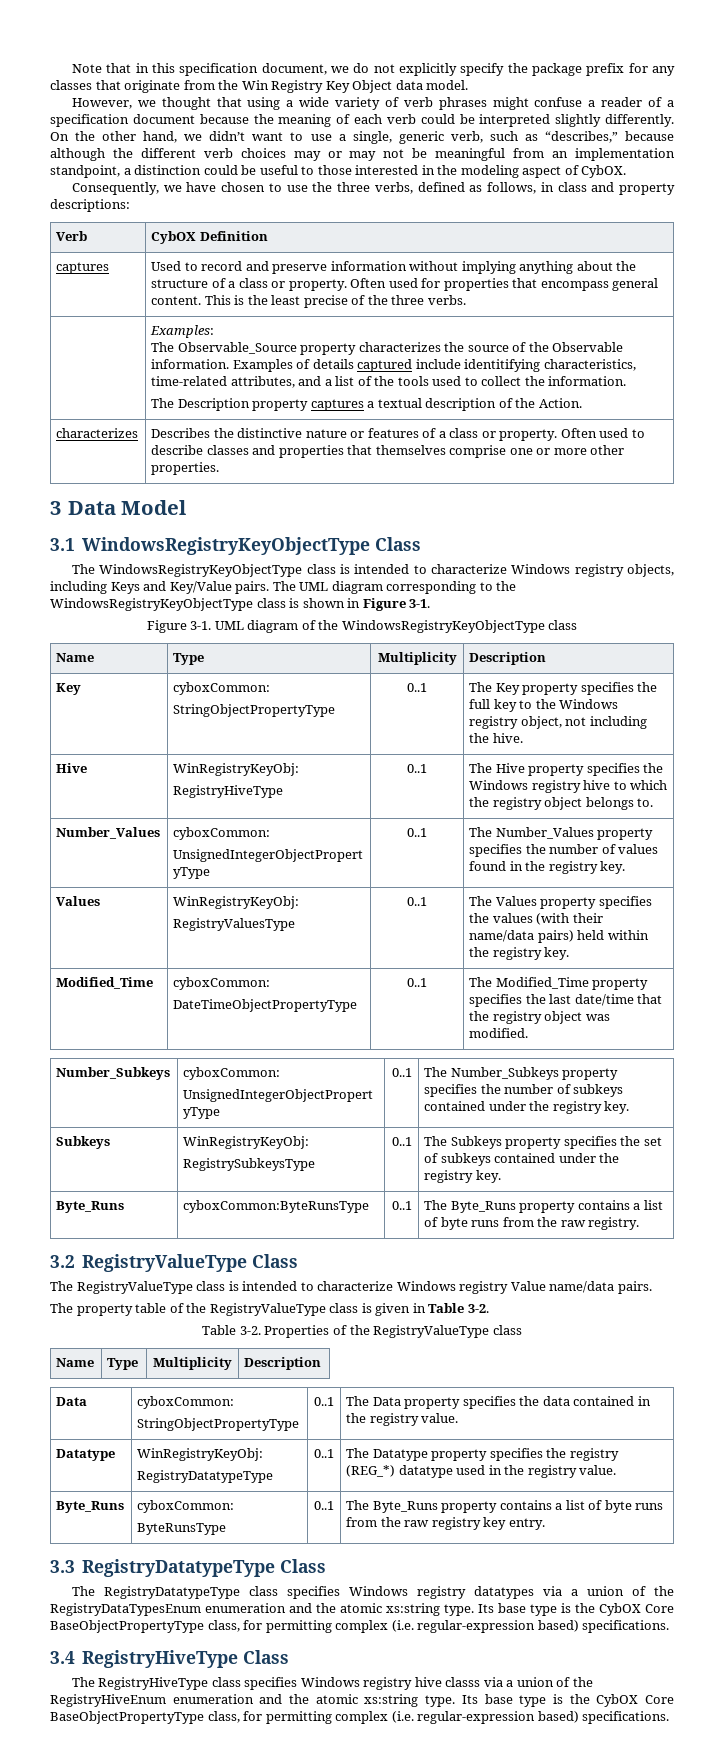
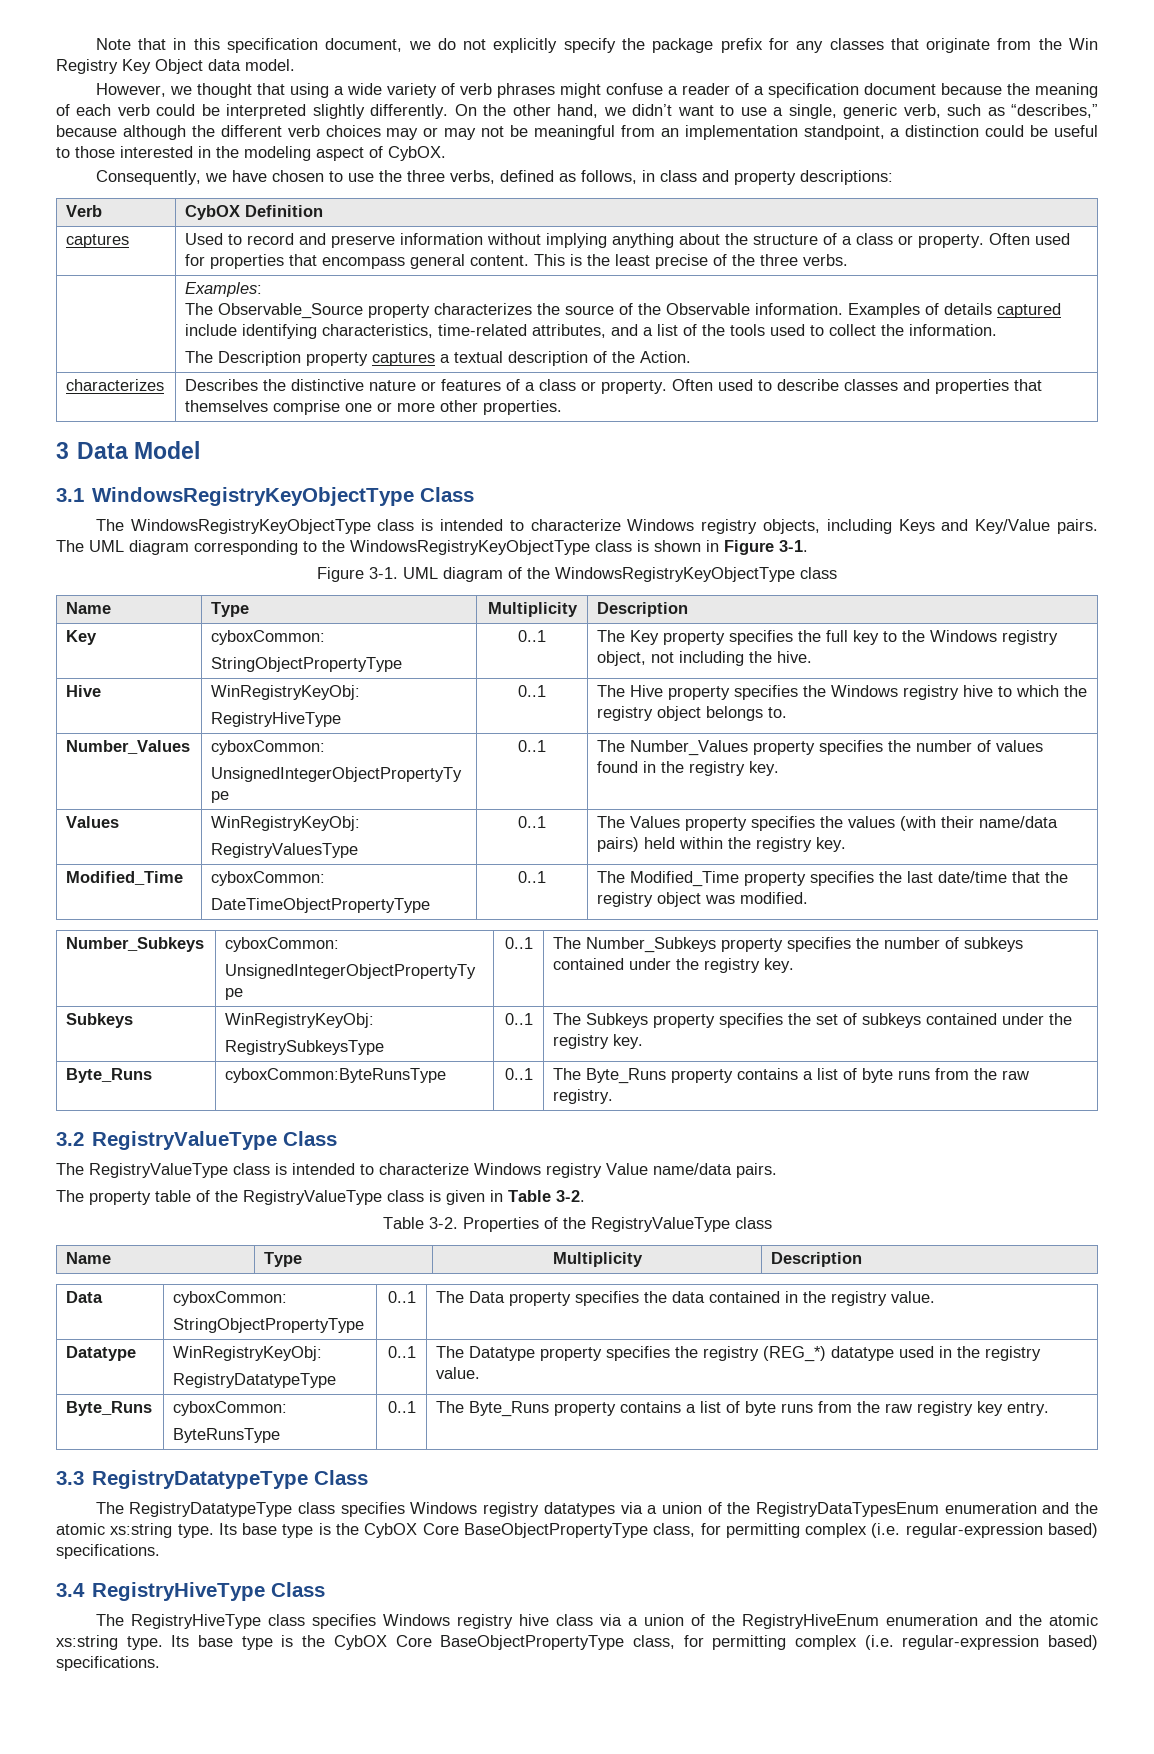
[464,359,541,372] identitifying -> [242,324,318,339] identifying
[445,1677,481,1687] classs -> [555,1614,593,1626] class

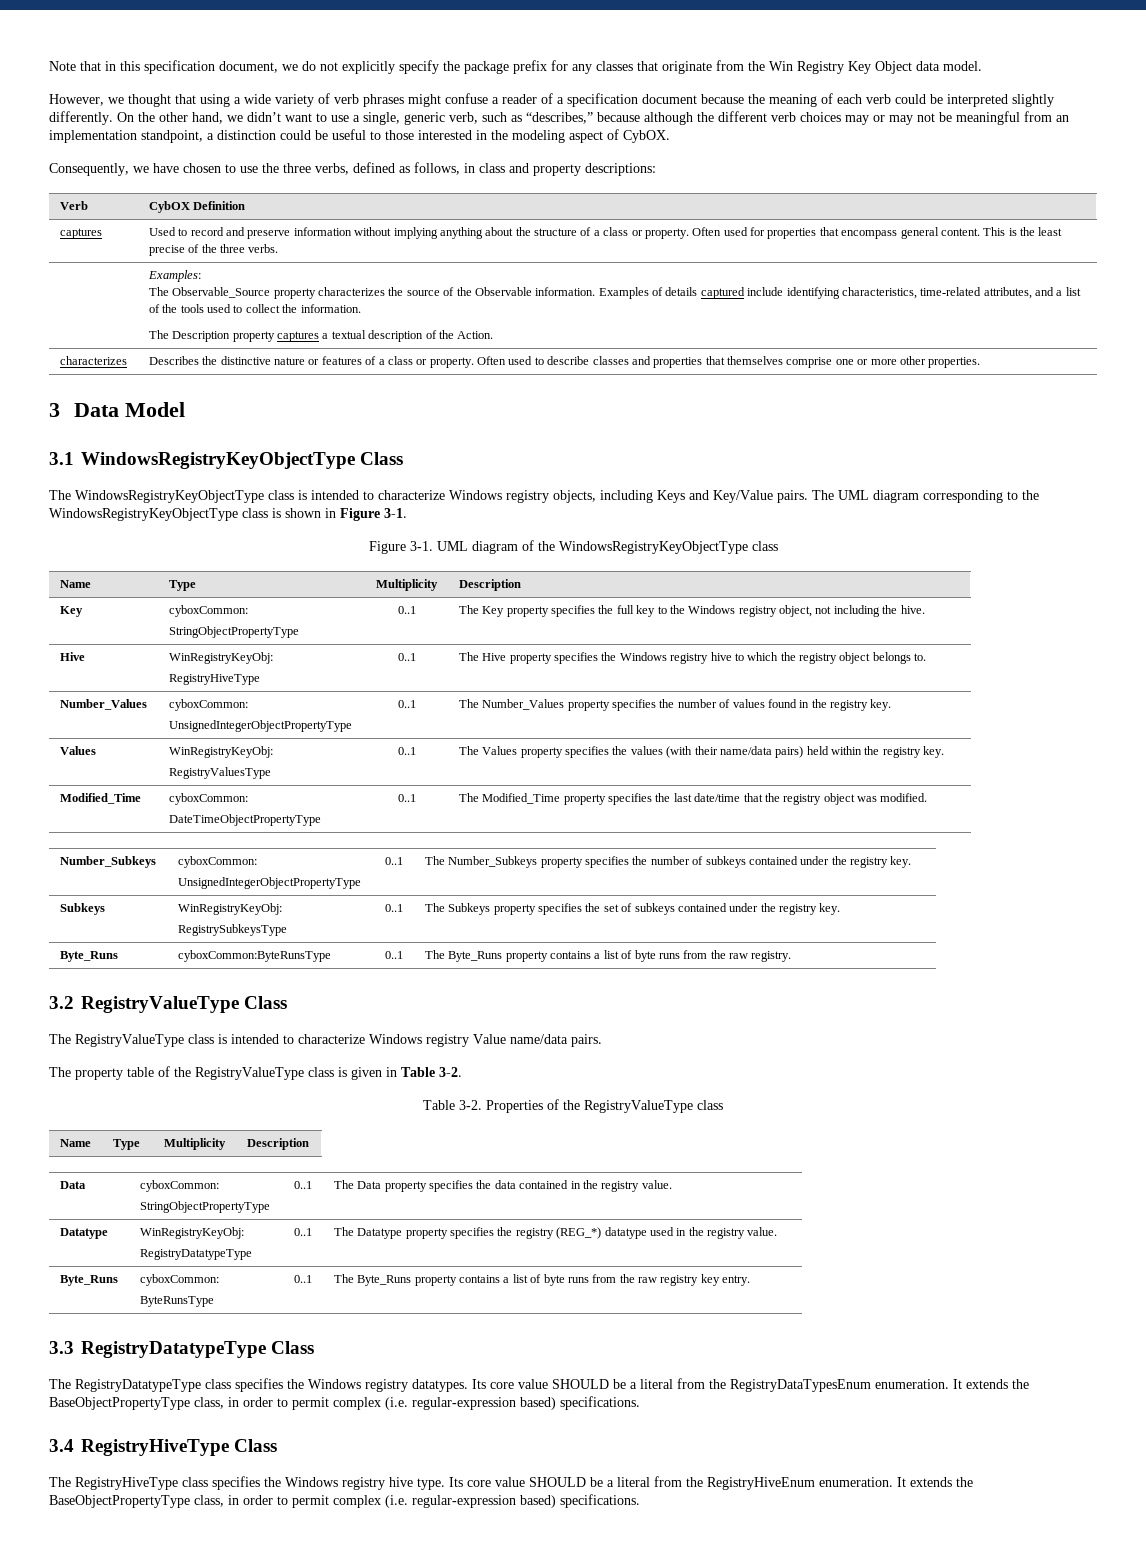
[410,1502,1098,1517] [56,1523,800,1538] Windows registry datatypes via a union of the RegistryDataTypesEnum enumeration and the atomic xs:string type. Its base type is the CybOX Core BaseObjectPropertyType class, for permitting -> [287,1378,1029,1392] [49,1397,329,1410] the Windows registry datatypes. Its core value SHOULD be a literal from the RegistryDataTypesEnum enumeration. It extends the BaseObjectPropertyType class, in order to permit
[382,1614,1099,1629] [56,1635,787,1650] Windows registry hive class via a union of the RegistryHiveEnum enumeration and the atomic xs:string type. Its base type is the CybOX Core BaseObjectPropertyType class, for permitting -> [264,1476,973,1490] [49,1495,329,1508] the Windows registry hive type. Its core value SHOULD be a literal from the RegistryHiveEnum enumeration. It extends the BaseObjectPropertyType class, in order to permit

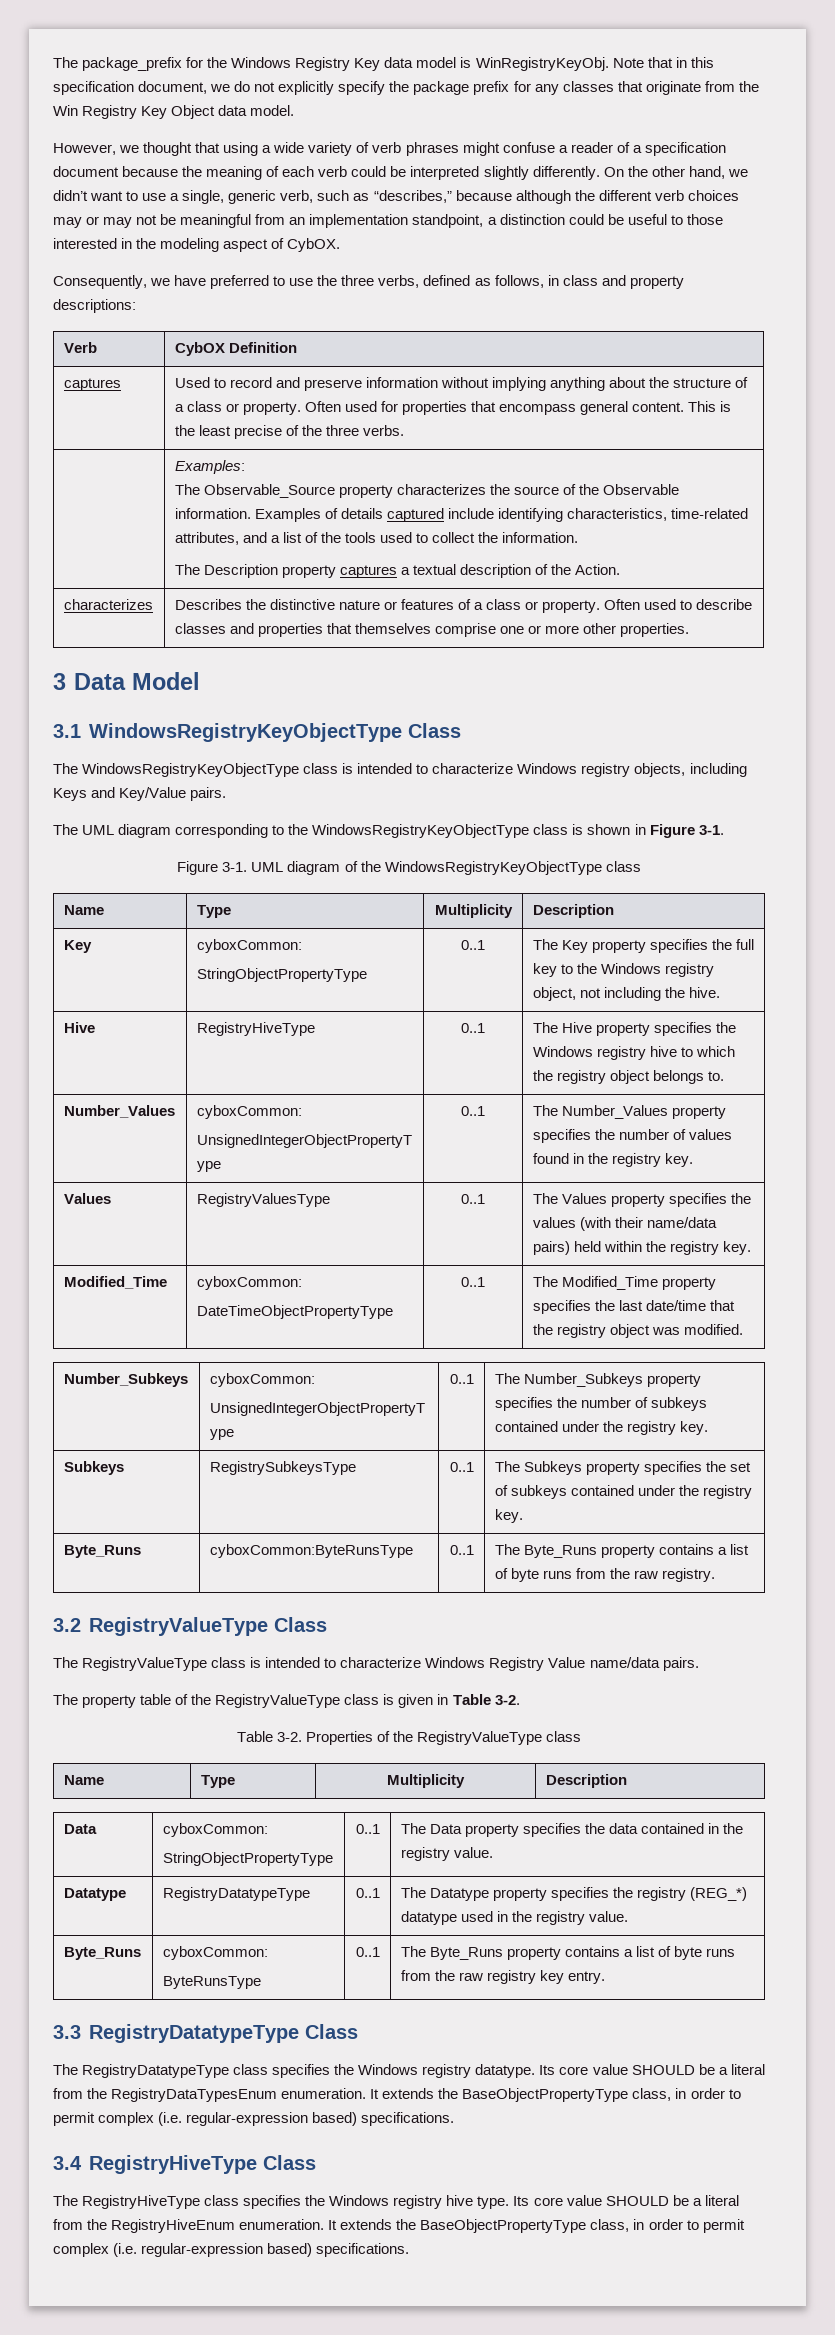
(49, 66) none -> [53,57,609,71] The package_prefix for the Windows Registry Key data model is WinRegistryKeyObj.
[183,163,221,173] chosen -> [210,275,270,289] preferred
(808, 496) none -> (227, 794) //
[168,652,273,664] WinRegistryKeyObj: // -> (95, 1027) none
[168,746,273,758] WinRegistryKeyObj: // -> (111, 1198) none
[177,903,282,915] WinRegistryKeyObj: // -> (124, 1468) none
[426,1034,469,1047] registry -> [489,1657,545,1671] Registry
[139,1227,244,1239] WinRegistryKeyObj: // -> (126, 1894) none
[412,1379,468,1392] datatypes. -> [475,2064,536,2078] datatype.

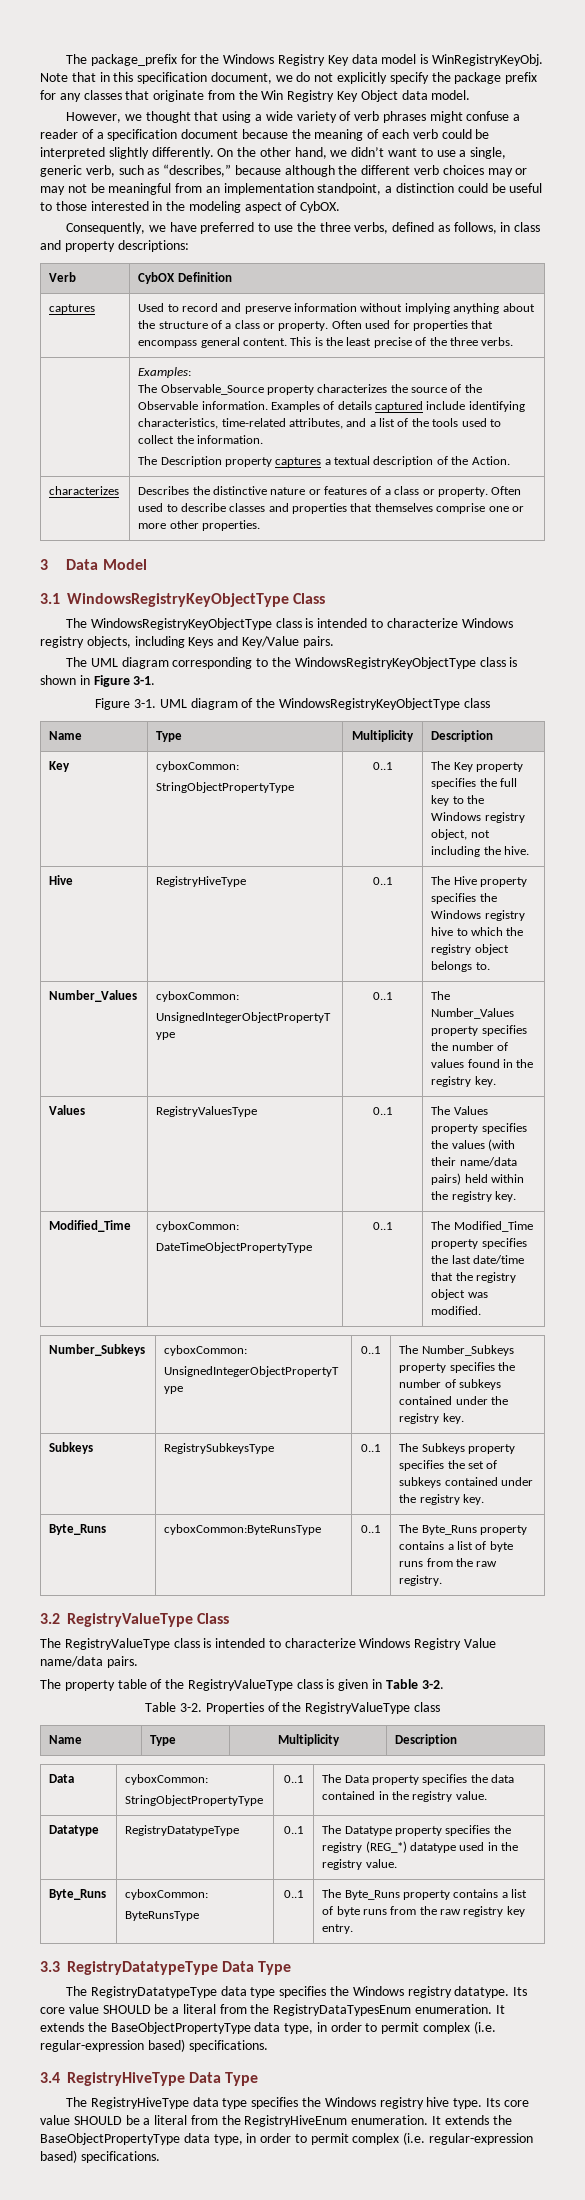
[304,2024,358,2039] Class -> [222,1961,292,1975] Data Type
[233,2064,269,2075] class -> [220,1986,276,1998] data type
[632,2088,672,2101] class, -> [254,2022,314,2034] data type,
[262,2155,316,2170] Class -> [189,2072,259,2086] Data Type
[204,2195,240,2206] class -> [192,2097,248,2109] data type
[590,2219,630,2232] class, -> [183,2133,243,2145] data type,

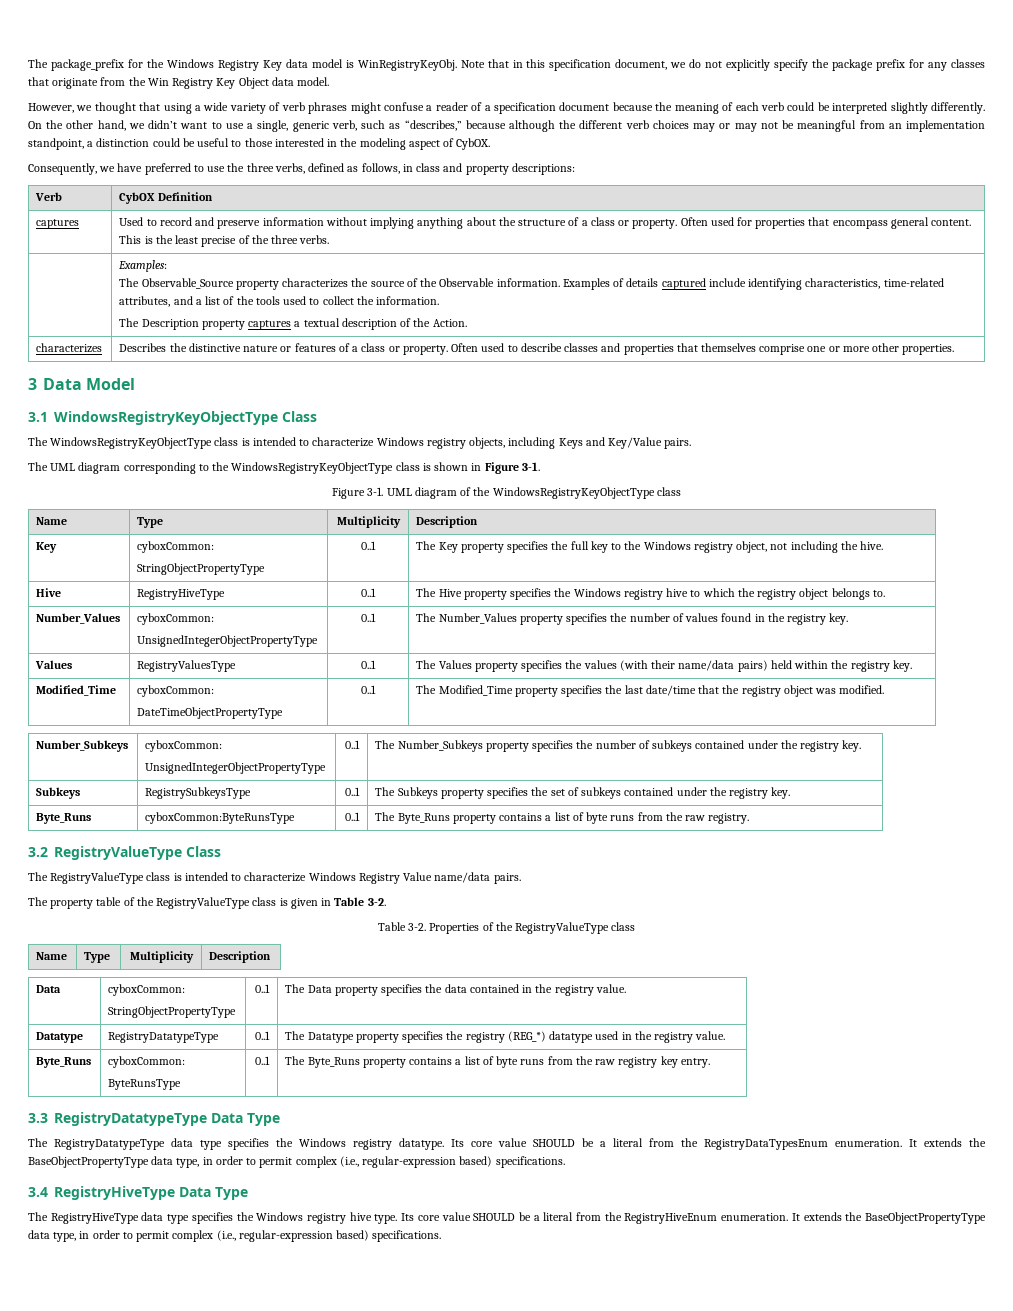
[473,2021,496,2034] (i.e. -> [339,1156,359,1167] (i.e.,
[403,2132,426,2145] (i.e. -> [216,1230,236,1241] (i.e.,

